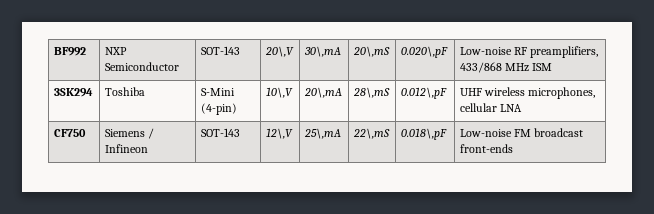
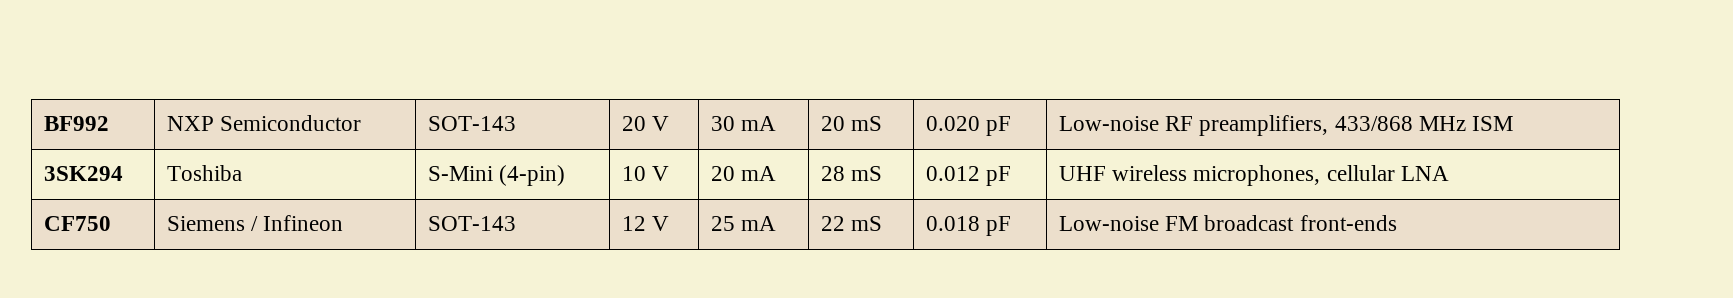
[264,46,294,57] [303,46,341,57] [352,46,390,57] [400,46,448,58] 20\,V | 30\,mA | 20\,mS | 0.020\,pF -> [621,116,670,131] [710,116,777,131] [820,116,883,131] [925,116,1012,136] 20 V | 30 mA | 20 mS | 0.020 pF
[265,87,293,98] [303,87,342,98] [352,87,390,98] [400,87,447,99] 10\,V | 20\,mA | 28\,mS | 0.012\,pF -> [621,166,670,181] [710,166,777,181] [820,166,883,181] [925,166,1012,186] 10 V | 20 mA | 28 mS | 0.012 pF
[265,128,293,139] [303,128,341,139] [352,128,390,139] [400,128,447,140] 12\,V | 25\,mA | 22\,mS | 0.018\,pF -> [621,216,670,231] [710,216,777,231] [820,216,883,231] [925,216,1012,236] 12 V | 25 mA | 22 mS | 0.018 pF

